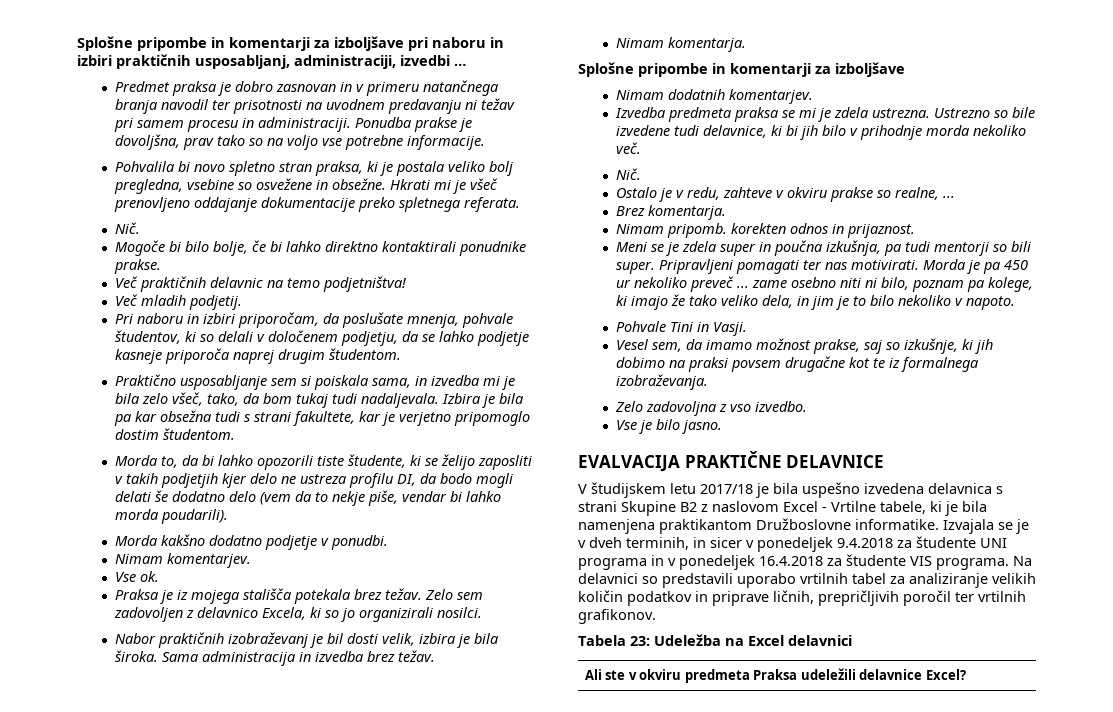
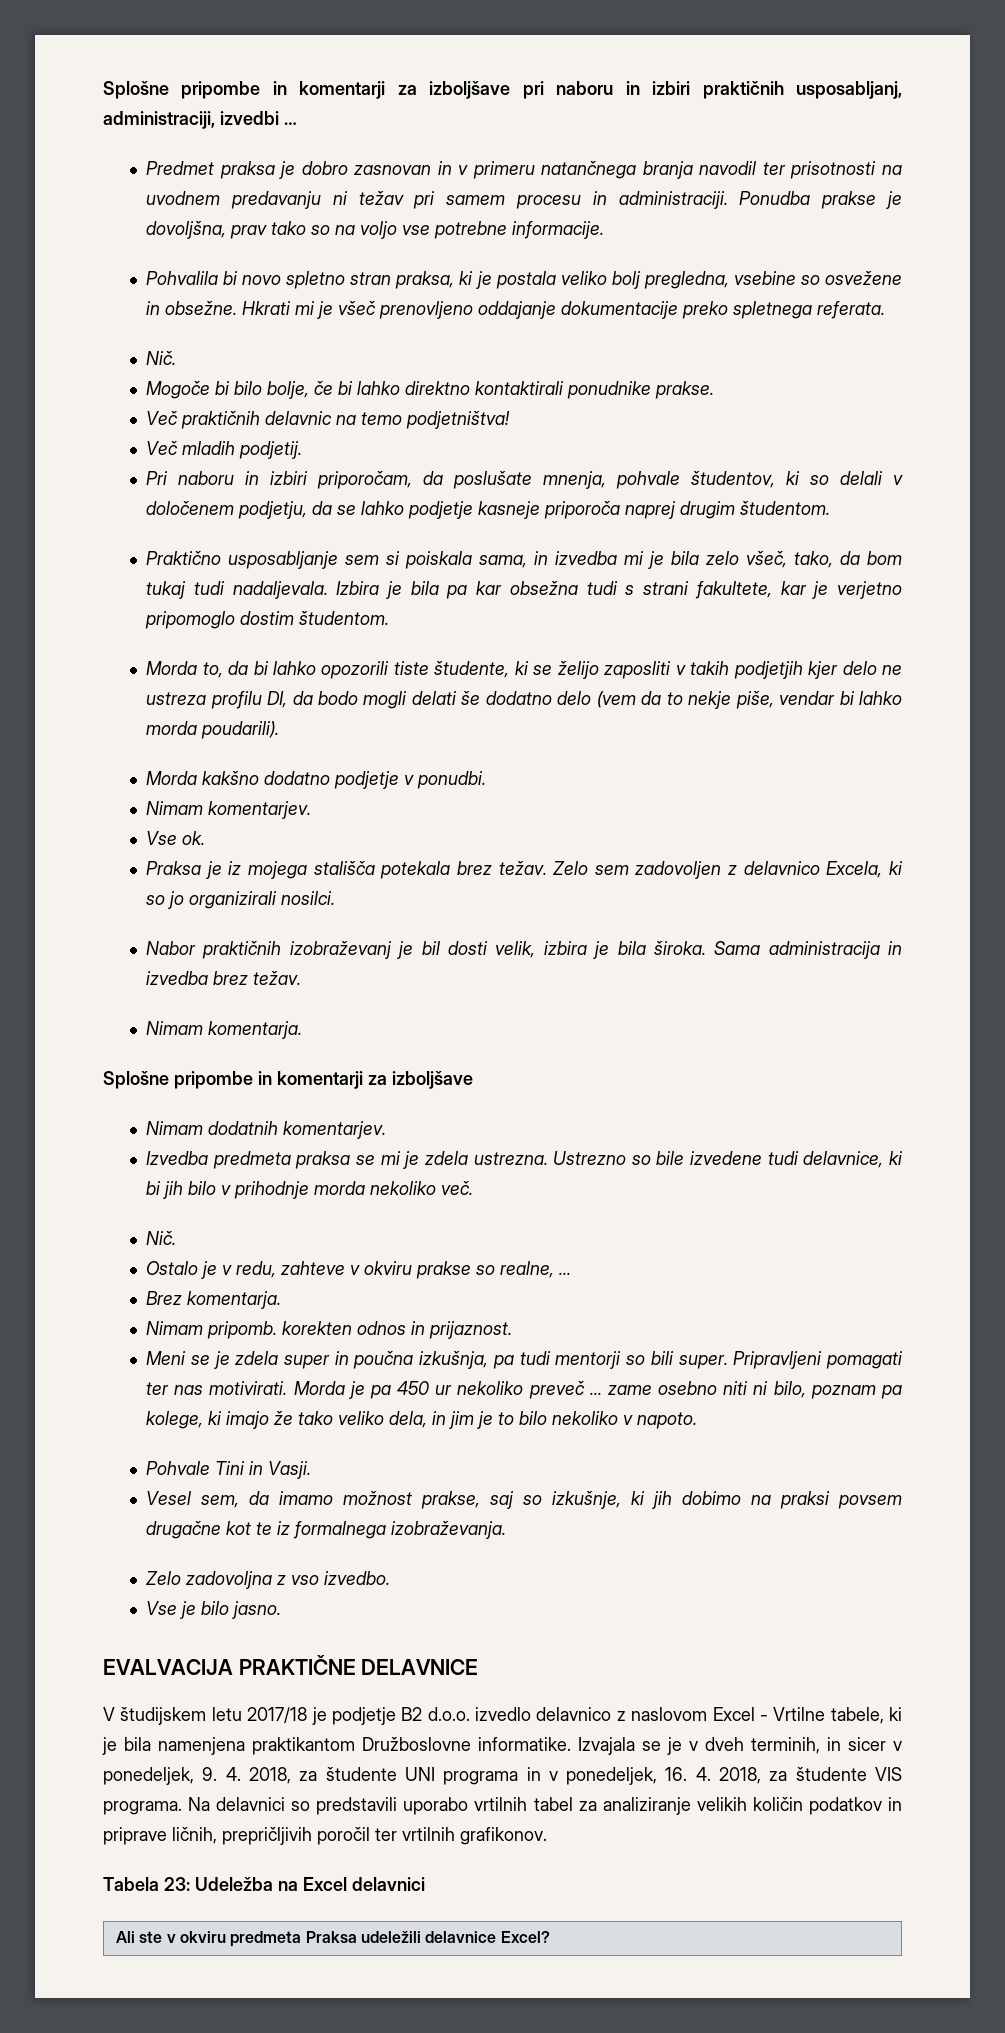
[773,482,1003,498] [578,501,697,516] bila uspešno izvedena delavnica s strani Skupine B2 -> [331,1707,612,1725] podjetje B2 d.o.o. izvedlo delavnico
[757,537,893,552] ponedeljek 9.4.2018 -> [103,1767,291,1785] ponedeljek, 9. 4. 2018,
[679,555,823,570] ponedeljek 16.4.2018 -> [566,1767,762,1785] ponedeljek, 16. 4. 2018,

